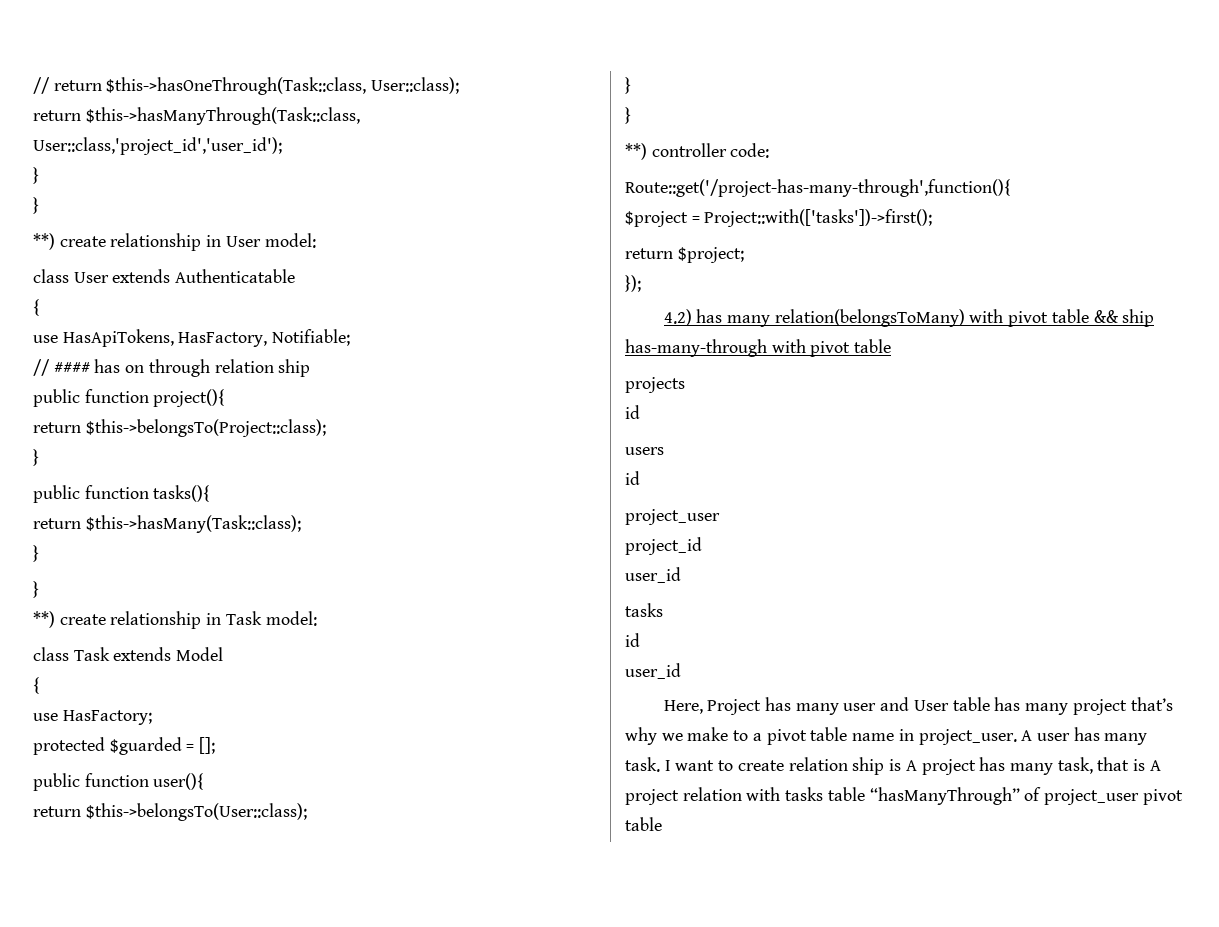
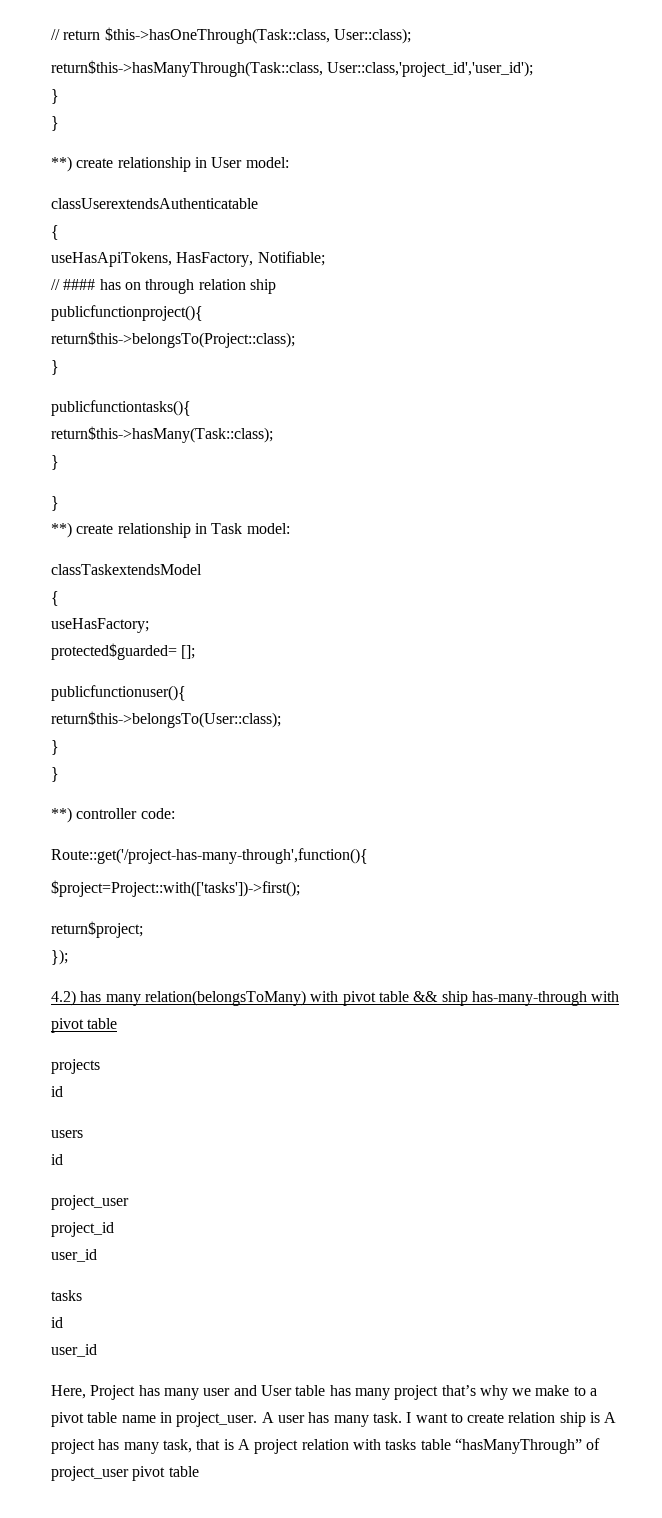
[33,107,360,125] return $this->hasManyThrough(Task::class, -> [51,60,323,77] return$this->hasManyThrough(Task::class,
[33,269,296,283] [33,299,39,316] [33,329,174,347] class User extends Authenticatable // { // use HasApiTokens, -> [51,198,258,209] [51,225,59,240] [51,252,172,267] classUserextendsAuthenticatable // { // useHasApiTokens,
[33,389,225,407] [33,419,326,437] [33,449,39,466] [33,485,210,503] [33,515,301,533] public function project(){ // return $this->belongsTo(Project::class); // } // public function tasks(){ // return $this->hasMany(Task::class); -> [51,305,203,321] [51,331,295,348] [51,360,59,375] [51,400,191,416] [51,426,273,443] publicfunctionproject(){ // return$this->belongsTo(Project::class); // } // publicfunctiontasks(){ // return$this->hasMany(Task::class);
[33,647,224,661] [33,677,39,694] [33,710,152,725] [33,737,216,755] [33,773,204,791] [33,803,307,821] class Task extends Model // { // use HasFactory; // protected $guarded = []; // public function user(){ // return $this->belongsTo(User::class); -> [51,564,202,575] [51,591,59,606] [51,618,149,633] [51,643,196,660] [51,685,186,701] [51,711,281,728] classTaskextendsModel // { // useHasFactory; // protected$guarded= []; // publicfunctionuser(){ // return$this->belongsTo(User::class);
[625,209,933,227] [625,247,744,263] $project = Project::with(['tasks'])->first(); // return $project; -> [51,880,300,897] [51,921,143,938] $project=Project::with(['tasks'])->first(); // return$project;

